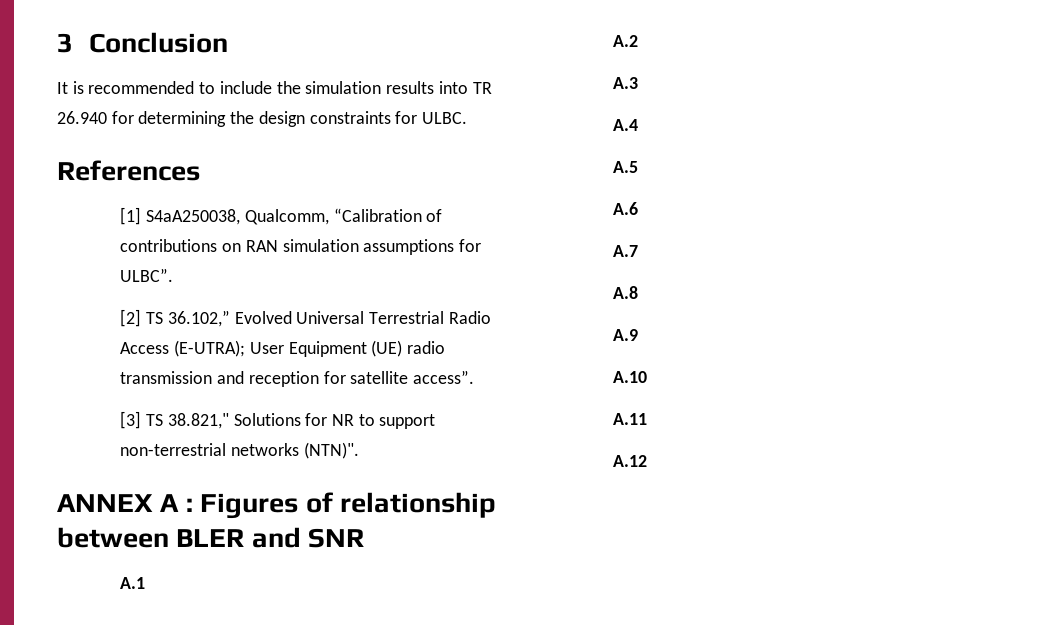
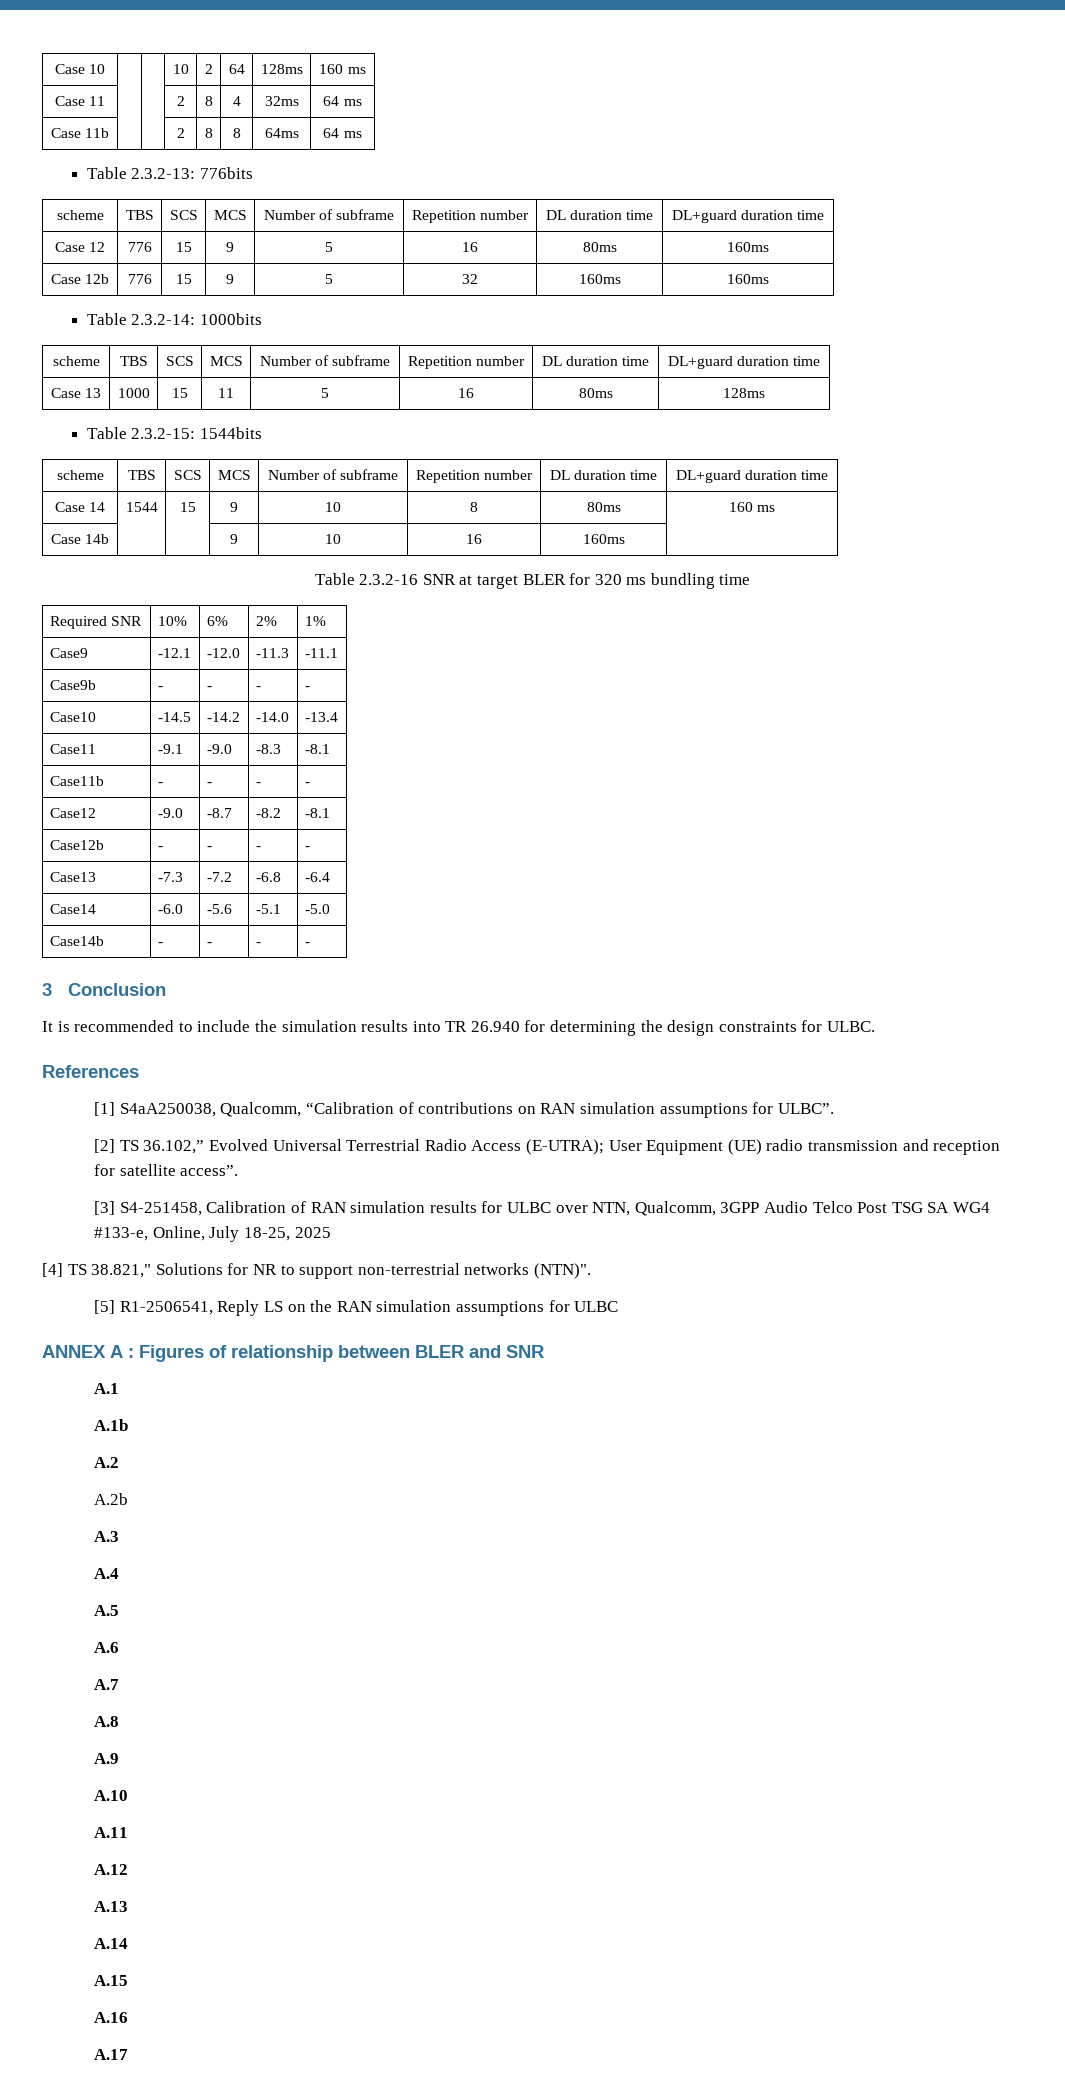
(57, 43) none -> [54,64,106,74] [172,64,189,74] [204,64,213,74] [228,64,245,74] [260,64,303,74] [319,64,366,74] [54,96,106,106] [176,96,185,106] [204,96,213,106] [232,96,241,106] [264,96,299,106] [323,96,362,106] [50,128,110,138] [176,128,185,138] [204,128,213,138] [232,128,241,138] [264,128,299,138] [323,128,362,138] [86,167,254,179] [56,210,104,220] [125,210,154,220] [169,210,198,220] [213,210,247,220] [263,209,395,220] [411,210,530,223] [545,210,654,220] [671,210,825,223] [54,242,106,252] [127,242,152,252] [175,242,192,252] [226,242,234,252] [325,242,333,252] [462,242,478,252] [582,242,617,252] [726,242,769,252] [50,274,110,284] [127,274,152,284] [175,274,192,284] [226,274,234,284] [325,274,333,284] [462,274,478,284] [578,274,621,284] [726,274,769,284] [86,313,263,325] [52,356,100,366] [119,356,148,366] [165,356,194,366] [209,356,243,366] [259,355,391,366] [407,356,526,369] [541,356,650,366] [667,356,821,369] [50,388,102,398] [117,388,150,398] [171,388,188,398] [218,388,234,398] [321,388,329,398] [458,388,474,398] [578,388,613,398] [722,388,765,398] [86,427,263,439] [56,470,104,480] [127,470,156,480] [173,470,202,480] [217,470,251,480] [267,469,399,480] [415,470,534,483] [549,470,658,480] [675,470,829,483] [54,502,106,512] [125,502,158,512] [179,502,196,512] [230,502,238,512] [325,502,341,512] [470,502,478,512] [586,502,621,512] [728,502,776,512] [50,534,110,544] [230,534,238,544] [325,534,341,544] [466,534,482,544] [582,534,625,544] [314,573,751,589] [49,616,142,629] [157,616,187,626] [206,616,228,626] [255,616,277,626] [304,616,326,626] [49,648,88,658] [157,648,191,658] [206,648,240,658] [255,648,289,658] [304,648,338,658] [49,680,96,690] [157,686,163,690] [206,686,212,690] [255,686,261,690] [304,686,310,690] [49,712,96,722] [157,712,191,722] [206,712,240,722] [255,712,289,722] [304,712,338,722] [49,744,96,754] [157,744,183,754] [206,744,232,754] [255,744,281,754] [304,744,330,754] [49,776,104,786] [157,782,163,786] [206,782,212,786] [255,782,261,786] [304,782,310,786] [49,808,96,818] [157,808,183,818] [206,808,232,818] [255,808,281,818] [304,808,330,818] [49,840,104,850] [157,846,163,850] [206,846,212,850] [255,846,261,850] [304,846,310,850] [49,872,96,882] [157,872,183,882] [206,872,232,882] [255,872,281,882] [304,872,330,882] [49,904,96,914] [157,904,183,914] [206,904,232,914] [255,904,281,914] [304,904,330,914] [49,936,104,946] [157,942,163,946] [206,942,212,946] [255,942,261,946] [304,942,310,946] Case 10 | | | 10 | 2 | 64 | 128ms | 160 ms // Case 11 | | | 2 | 8 | 4 | 32ms | 64 ms // Case 11b | | | 2 | 8 | 8 | 64ms | 64 ms // Table 2.3.2-13: 776bits // scheme | TBS | SCS | MCS | Number of subframe | Repetition number | DL duration time | DL+guard duration time // Case 12 | 776 | 15 | 9 | 5 | 16 | 80ms | 160ms // Case 12b | 776 | 15 | 9 | 5 | 32 | 160ms | 160ms // Table 2.3.2-14: 1000bits // scheme | TBS | SCS | MCS | Number of subframe | Repetition number | DL duration time | DL+guard duration time // Case 13 | 1000 | 15 | 11 | 5 | 16 | 80ms | 128ms // Table 2.3.2-15: 1544bits // scheme | TBS | SCS | MCS | Number of subframe | Repetition number | DL duration time | DL+guard duration time // Case 14 | 1544 | 15 | 9 | 10 | 8 | 80ms | 160 ms // Case 14b | | | 9 | 10 | 16 | 160ms | // Table 2.3.2-16 SNR at target BLER for 320 ms bundling time // Required SNR | 10% | 6% | 2% | 1% // Case9 | -12.1 | -12.0 | -11.3 | -11.1 // Case9b | - | - | - | - // Case10 | -14.5 | -14.2 | -14.0 | -13.4 // Case11 | -9.1 | -9.0 | -8.3 | -8.1 // Case11b | - | - | - | - // Case12 | -9.0 | -8.7 | -8.2 | -8.1 // Case12b | - | - | - | - // Case13 | -7.3 | -7.2 | -6.8 | -6.4 // Case14 | -6.0 | -5.6 | -5.1 | -5.0 // Case14b | - | - | - | - //
(142, 420) none -> [119,1201,990,1216] [94,1226,331,1242] [42,1263,63,1277] S4-251458, Calibration of RAN simulation results for ULBC over NTN, Qualcomm, 3GPP Audio Telco Post TSG SA WG4 #133-e, Online, July 18-25, 2025 // [4]
(359, 450) none -> [94,1300,619,1316] // [5] R1-2506541, Reply LS on the RAN simulation assumptions for ULBC
(146, 583) none -> [94,1419,129,1431] // A.1b
(639, 41) none -> [94,1493,129,1505] // A.2b
(648, 461) none -> [94,1901,129,1912] [94,1938,129,1949] [94,1975,129,1986] [94,2012,129,2023] [94,2049,129,2060] // A.13 // A.14 // A.15 // A.16 // A.17

